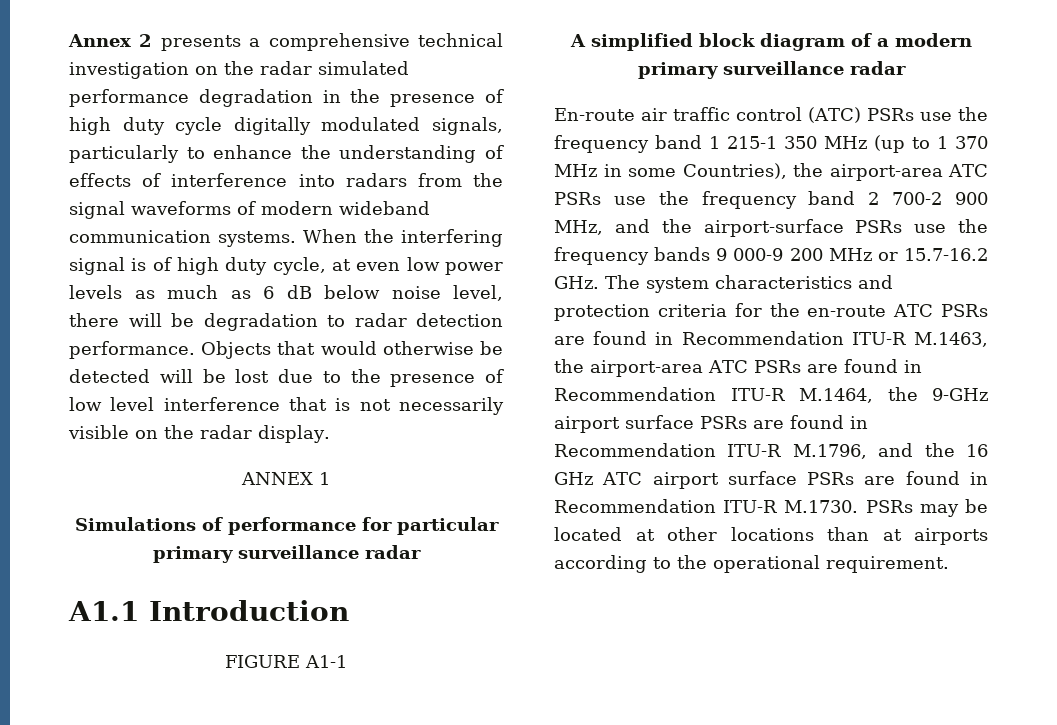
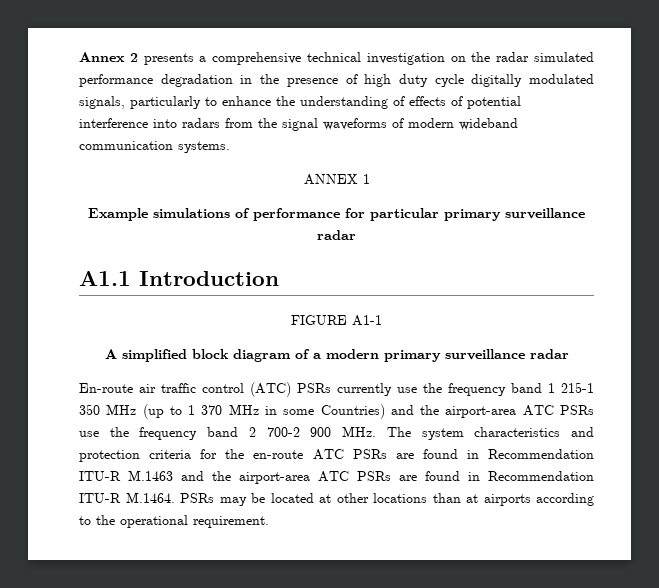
(162, 180) none -> [467,96,521,109] potential
[303,229,503,247] [69,257,503,275] [69,285,503,301] [69,313,503,331] [69,341,503,359] [69,369,504,387] [69,397,504,415] [68,425,330,443] When the interfering signal is of high duty cycle, at even low power levels as much as 6 dB below noise level, there will be degradation to radar detection performance. Objects that would otherwise be detected will be lost due to the presence of low level interference that is not necessarily visible on the radar display. -> (230, 147) none
[74,517,196,531] Simulations -> [88,208,230,221] Example simulations
(914, 114) none -> [337,383,392,396] currently
[682,163,787,179] Countries), -> [320,404,414,419] Countries) and
[554,219,988,237] [554,247,988,265] [554,276,599,289] MHz, and the airport-surface PSRs use the frequency bands 9 000-9 200 MHz or 15.7-16.2 GHz. -> [342,426,377,437] MHz.
[914,332,988,347] M.1463, -> [128,470,204,481] M.1463 and
[799,387,988,403] [554,415,868,433] [554,443,988,459] [554,471,988,489] [554,499,859,513] M.1464, the 9-GHz airport surface PSRs are found in Recommendation ITU-R M.1796, and the 16 GHz ATC airport surface PSRs are found in Recommendation ITU-R M.1730. -> [125,492,175,503] M.1464.

